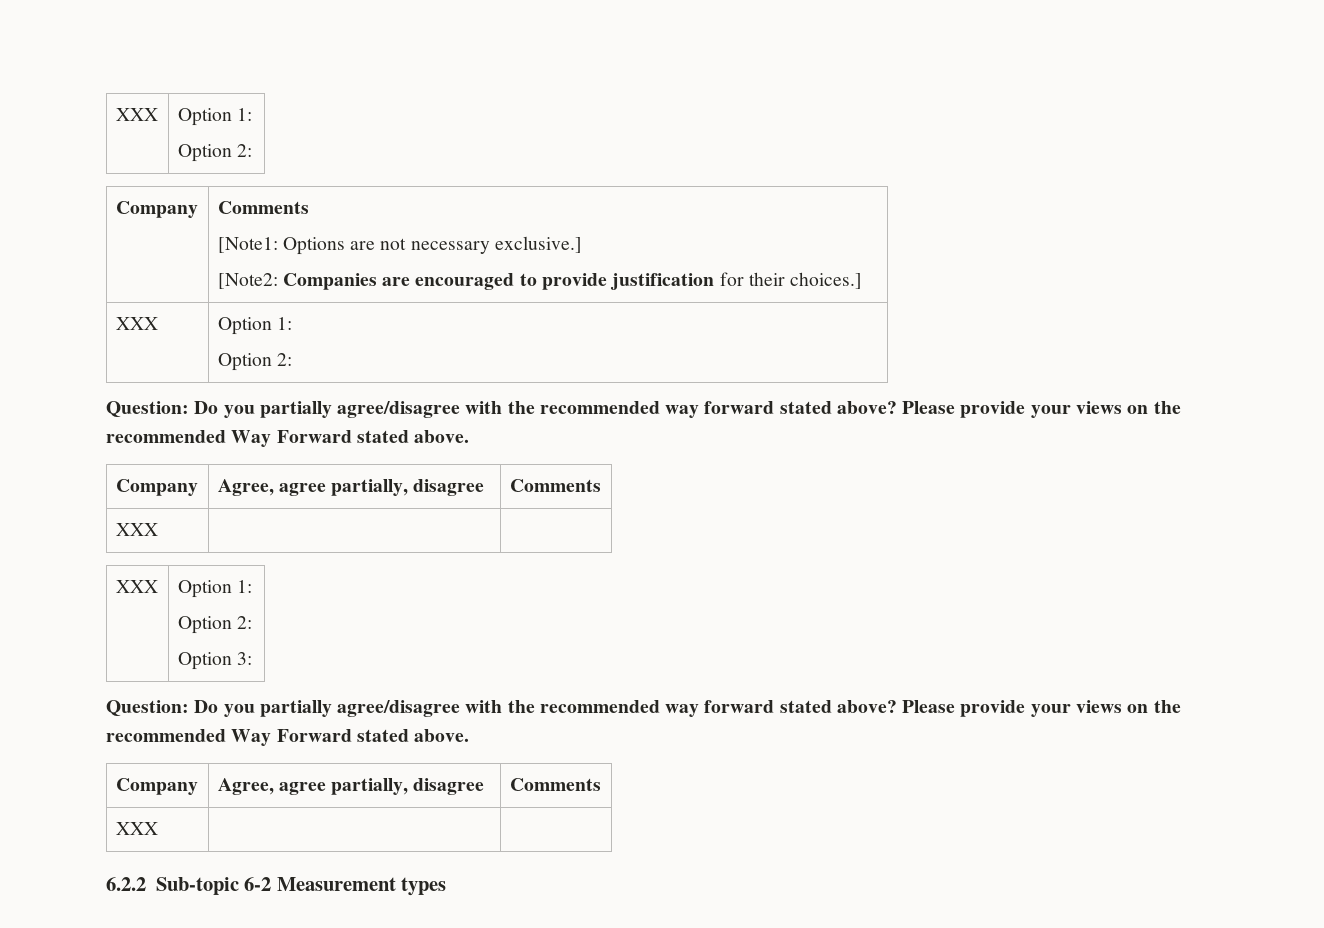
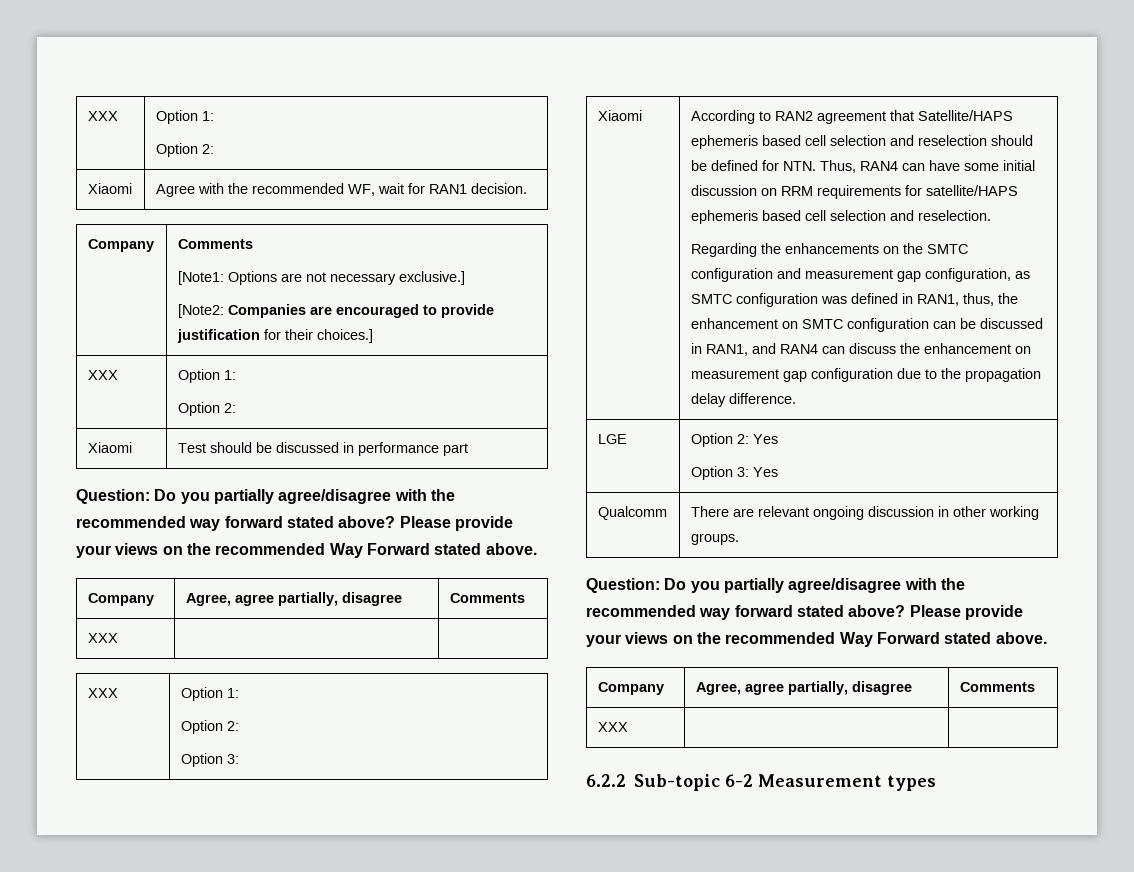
[115,108,158,121] [177,108,252,126] [177,144,252,162] XXX | Option 1: // Option 2: -> [87,111,118,121] [155,110,214,124] [155,143,214,157] [87,183,132,194] [155,183,527,197] XXX | Option 1: // Option 2: // Xiaomi | Agree with the recommended WF, wait for RAN1 decision.
(292, 359) none -> [87,442,132,453] [177,442,468,456] // Xiaomi | Test should be discussed in performance part
(252, 658) none -> [597,110,642,121] [690,110,1013,124] [690,135,1033,149] [690,160,1035,173] [690,185,1018,199] [690,210,991,224] [690,243,968,257] [690,268,1030,282] [690,293,1018,307] [690,318,1043,332] [690,343,1031,356] [690,368,1041,382] [690,393,796,407] [597,434,627,444] [690,433,778,447] [690,466,778,480] [597,506,667,520] [690,506,1039,520] [690,533,739,545] // Xiaomi | According to RAN2 agreement that Satellite/HAPS ephemeris based cell selection and reselection should be defined for NTN. Thus, RAN4 can have some initial discussion on RRM requirements for satellite/HAPS ephemeris based cell selection and reselection. // Regarding the enhancements on the SMTC configuration and measurement gap configuration, as SMTC configuration was defined in RAN1, thus, the enhancement on SMTC configuration can be discussed in RAN1, and RAN4 can discuss the enhancement on measurement gap configuration due to the propagation delay difference. // LGE | Option 2: Yes // Option 3: Yes // Qualcomm | There are relevant ongoing discussion in other working groups.

